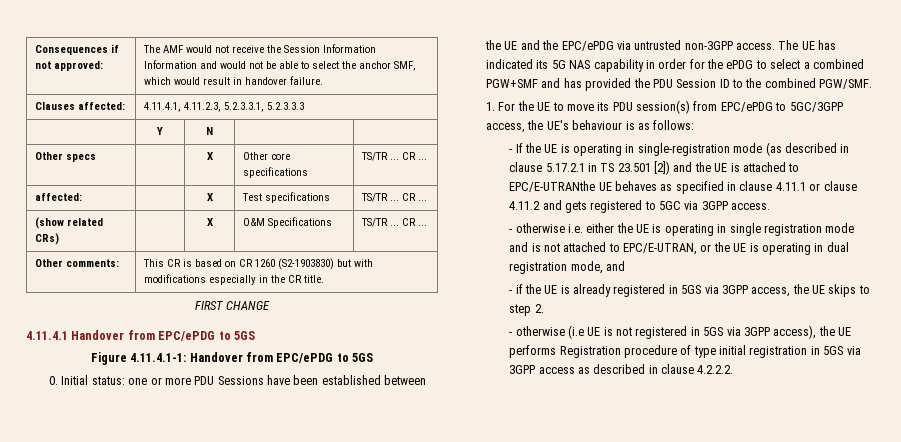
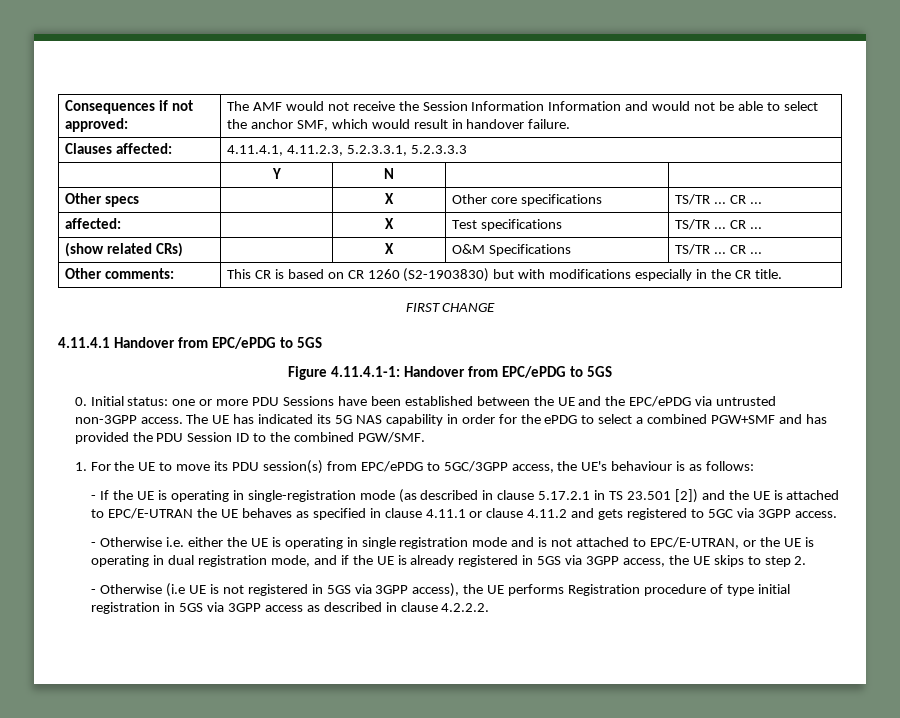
[509,181,596,192] EPC/E-UTRANthe -> [108,508,218,519] EPC/E-UTRAN the
[515,223,565,233] otherwise -> [100,537,163,547] Otherwise
[509,290,513,294] // - -> (337, 560) none
[515,326,565,336] otherwise -> [100,584,163,594] Otherwise

